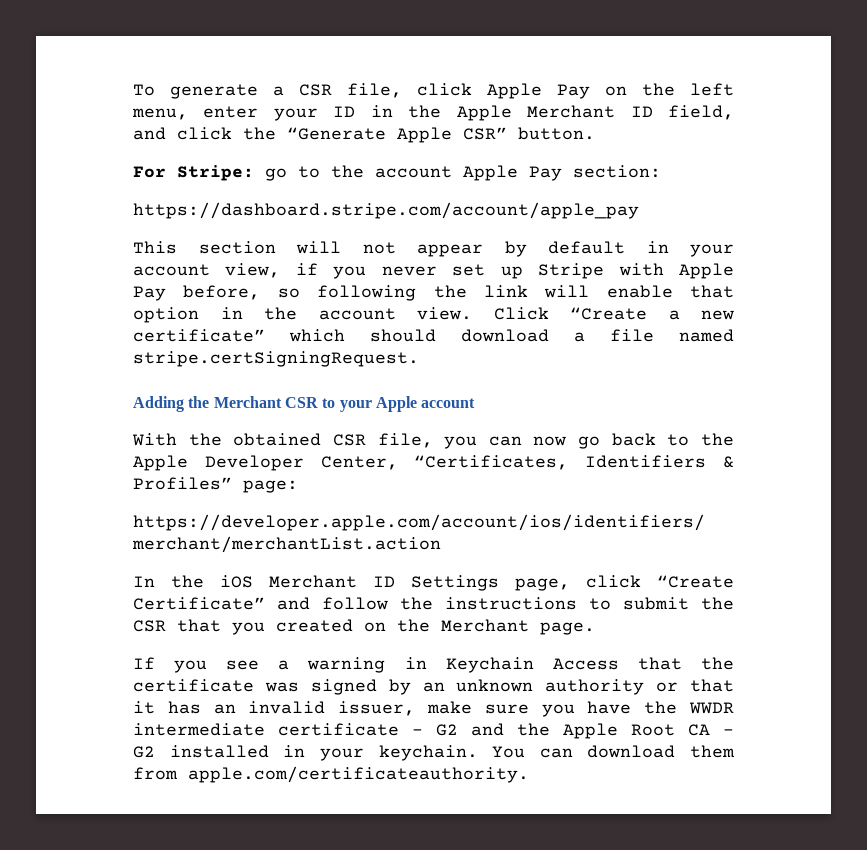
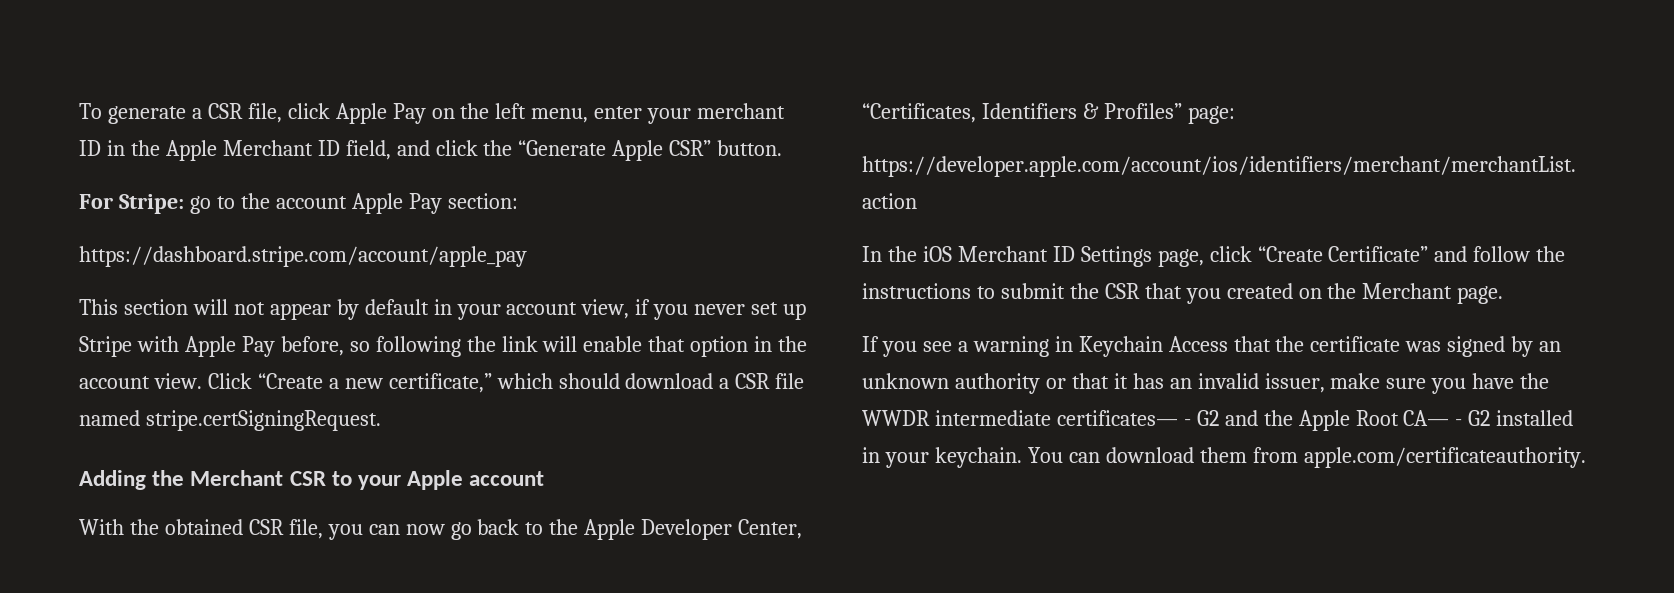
(318, 114) none -> [697,103,786,119] merchant
[133,329,265,342] certificate” -> [388,373,492,393] certificate,”
(585, 337) none -> [735,373,771,389] CSR
[278,723,399,736] certificate -> [1056,410,1178,426] certificates—
[688,724,710,736] CA -> [1403,410,1450,426] CA—

